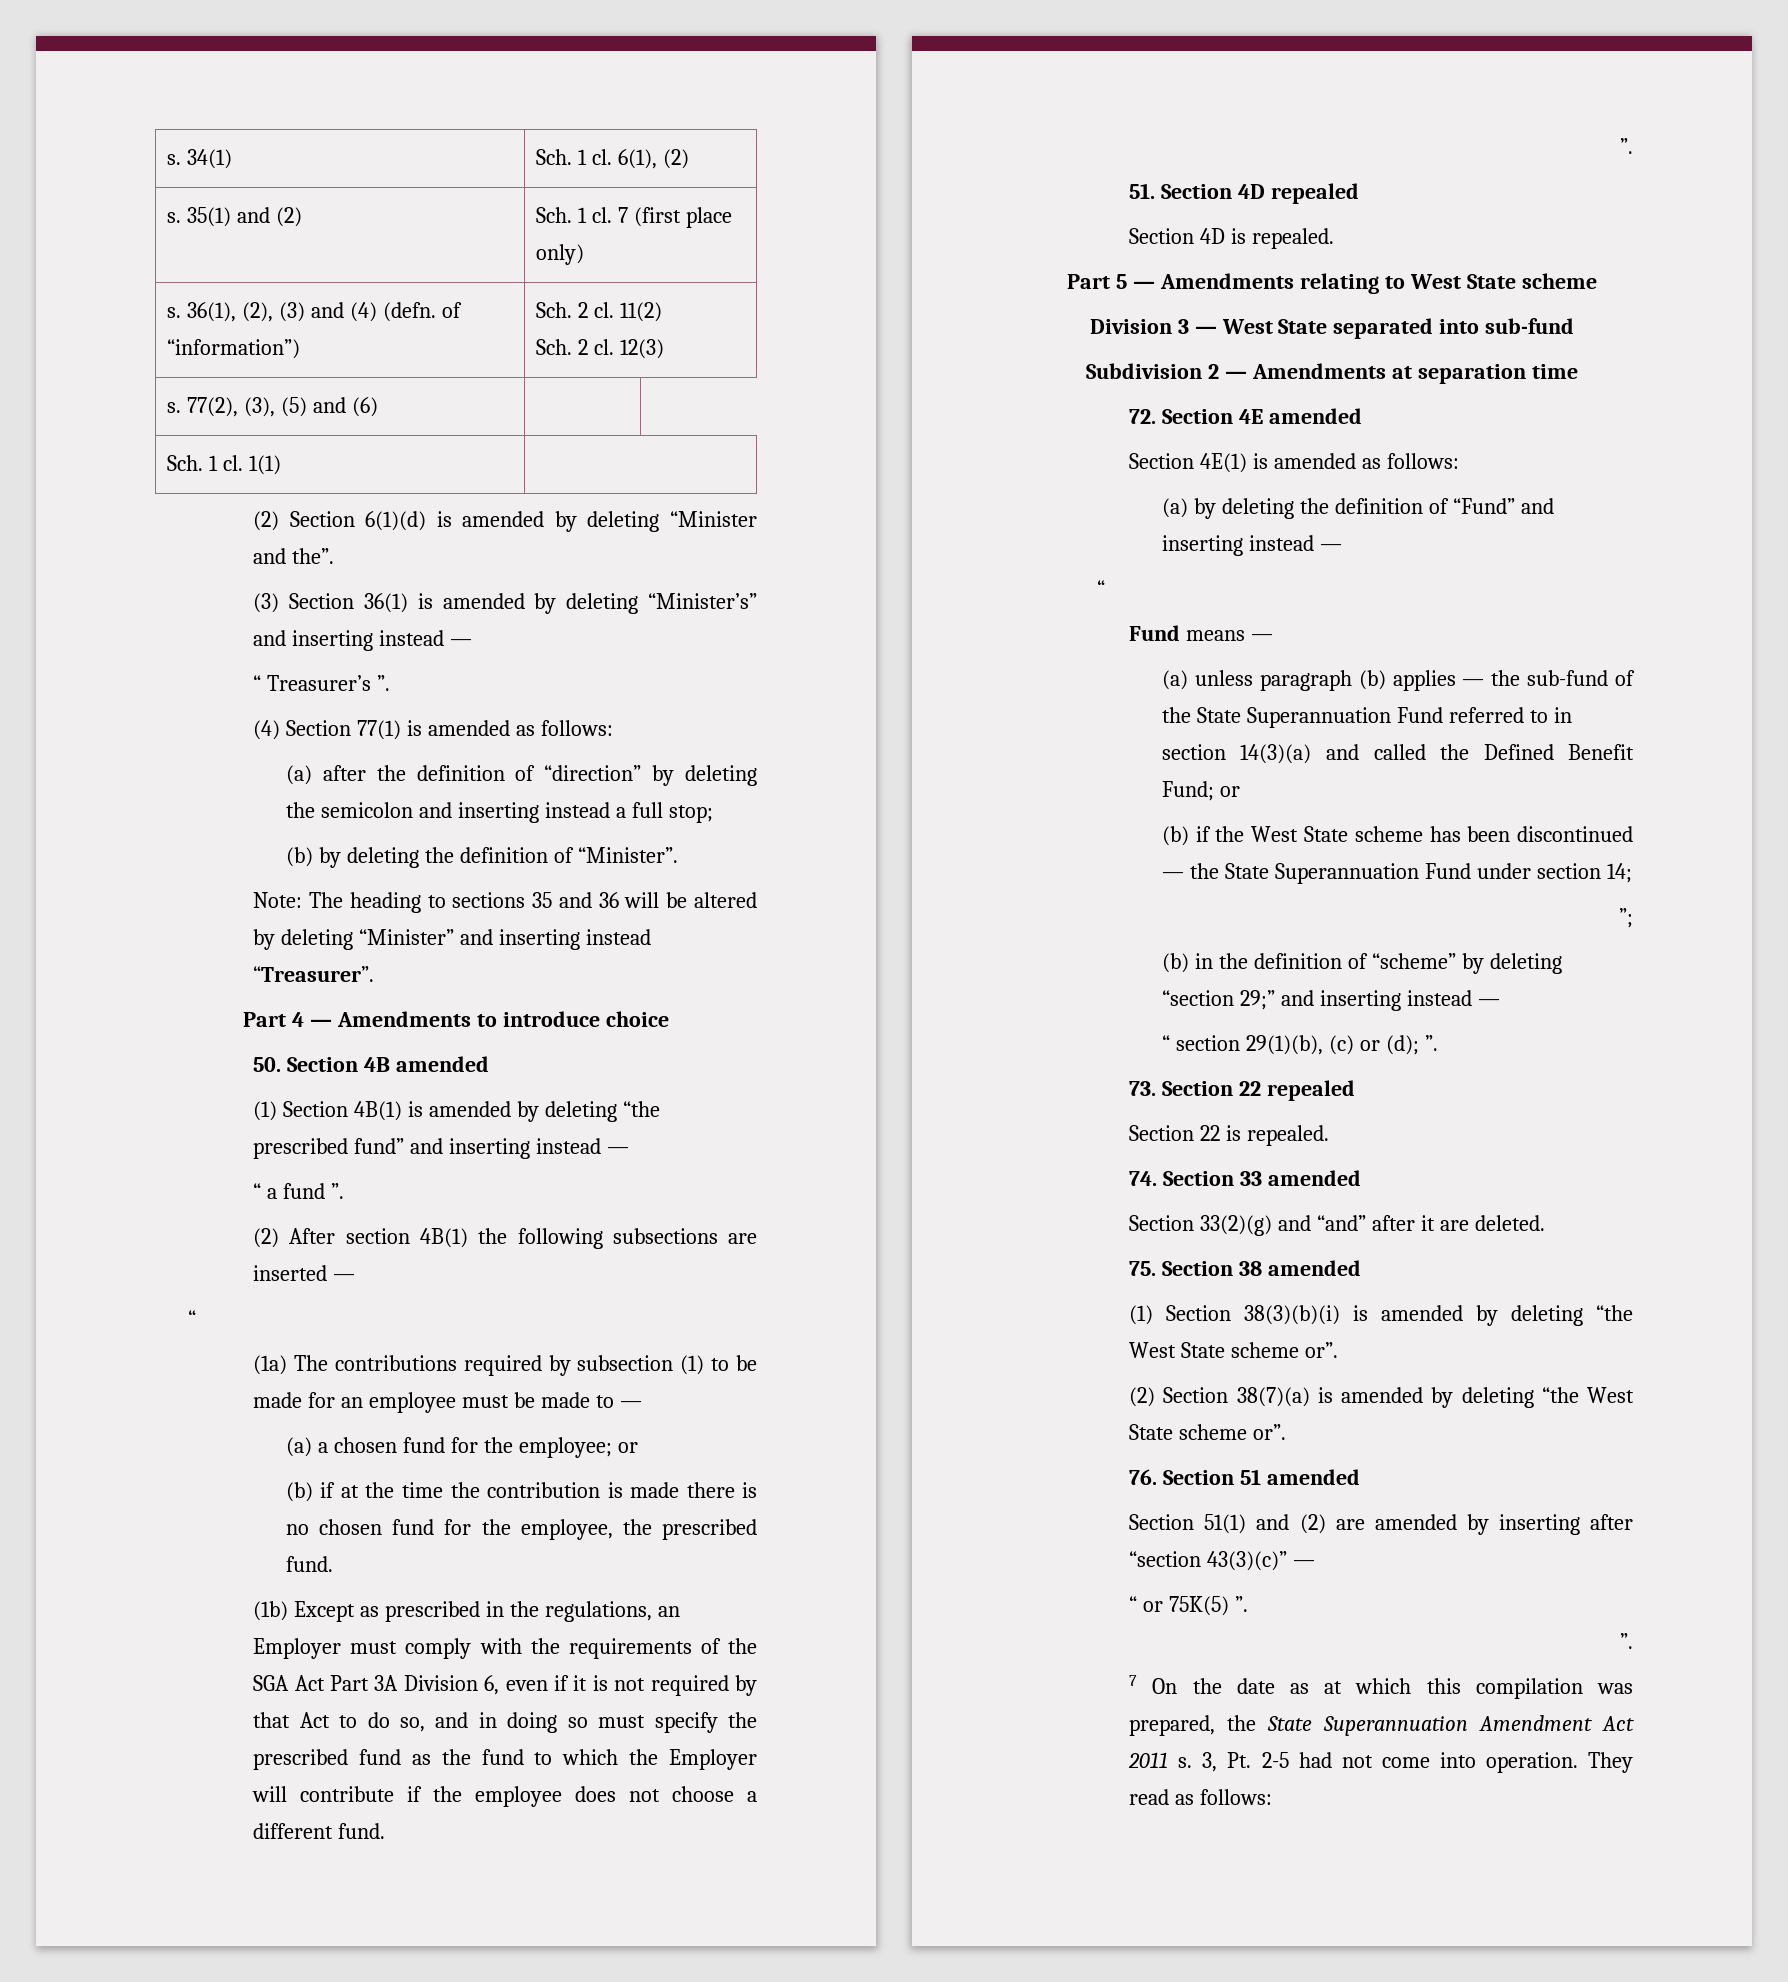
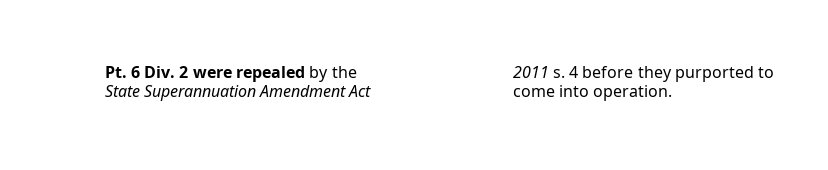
[167,149,233,169] [536,149,689,169] [167,207,302,227] [536,207,732,228] [536,244,585,265] [167,302,462,322] [167,339,301,359] [536,302,662,322] [536,339,664,359] [167,397,378,417] [167,455,281,475] [253,511,757,532] [253,548,335,564] [253,593,757,614] [253,630,473,651] [253,675,391,691] [253,720,613,740] [285,765,757,786] [285,802,713,823] [285,847,678,868] [253,892,757,913] [253,929,651,950] [253,966,375,982] [243,1011,669,1027] [253,1056,490,1072] [253,1101,660,1122] [253,1138,629,1159] [253,1183,345,1199] [253,1228,757,1249] [253,1265,356,1281] [187,1310,196,1326] [253,1355,758,1376] [253,1392,642,1413] [285,1437,638,1458] [285,1482,757,1502] [285,1519,758,1540] [285,1556,333,1572] [253,1601,680,1622] [253,1638,757,1659] [253,1675,757,1696] [253,1712,758,1733] [253,1749,758,1770] [252,1786,758,1807] [253,1823,386,1839] [1620,138,1633,154] [1129,183,1360,204] [1129,228,1335,249] [1067,273,1597,294] [1089,318,1575,339] [1086,363,1578,384] [1129,408,1363,424] [1129,453,1459,473] [1161,498,1554,519] [1161,535,1342,556] [1096,580,1105,596] [1129,625,1274,641] [1161,670,1635,691] [1161,707,1572,728] [1161,744,1634,764] [1161,781,1240,801] [1161,826,1633,846] [1161,863,1632,884] [1619,908,1633,928] [1161,953,1562,974] [1161,990,1500,1011] [1161,1035,1438,1055] [1129,1080,1356,1101] [1129,1125,1330,1146] [1129,1170,1362,1186] [1129,1215,1545,1236] [1129,1260,1362,1276] [1129,1305,1633,1326] [1129,1342,1339,1358] [1129,1387,1634,1408] [1129,1424,1287,1440] [1129,1469,1361,1485] [1129,1514,1633,1535] [1129,1551,1316,1571] [1129,1596,1249,1616] [1620,1633,1633,1649] [1129,1675,1633,1699] [1129,1715,1216,1736] s. 34(1) | Sch. 1 cl. 6(1), (2) // s. 35(1) and (2) | Sch. 1 cl. 7 (first place only) // s. 36(1), (2), (3) and (4) (defn. of “information”) | Sch. 2 cl. 11(2) // Sch. 2 cl. 12(3) // s. 77(2), (3), (5) and (6) | // Sch. 1 cl. 1(1) | // (2) Section 6(1)(d) is amended by deleting “Minister and the”. // (3) Section 36(1) is amended by deleting “Minister’s” and inserting instead — // “ Treasurer’s ”. // (4) Section 77(1) is amended as follows: // (a) after the definition of “direction” by deleting the semicolon and inserting instead a full stop; // (b) by deleting the definition of “Minister”. // Note: The heading to sections 35 and 36 will be altered by deleting “Minister” and inserting instead “Treasurer”. // Part 4 — Amendments to introduce choice // 50. Section 4B amended // (1) Section 4B(1) is amended by deleting “the prescribed fund” and inserting instead — // “ a fund ”. // (2) After section 4B(1) the following subsections are inserted — // “ // (1a) The contributions required by subsection (1) to be made for an employee must be made to — // (a) a chosen fund for the employee; or // (b) if at the time the contribution is made there is no chosen fund for the employee, the prescribed fund. // (1b) Except as prescribed in the regulations, an Employer must comply with the requirements of the SGA Act Part 3A Division 6, even if it is not required by that Act to do so, and in doing so must specify the prescribed fund as the fund to which the Employer will contribute if the employee does not choose a different fund. // ”. // 51. Section 4D repealed // Section 4D is repealed. // Part 5 — Amendments relating to West State scheme // Division 3 — West State separated into sub-fund // Subdivision 2 — Amendments at separation time // 72. Section 4E amended // Section 4E(1) is amended as follows: // (a) by deleting the definition of “Fund” and inserting instead — // “ // Fund means — // (a) unless paragraph (b) applies — the sub-fund of the State Superannuation Fund referred to in section 14(3)(a) and called the Defined Benefit Fund; or // (b) if the West State scheme has been discontinued — the State Superannuation Fund under section 14; // ”; // (b) in the definition of “scheme” by deleting “section 29;” and inserting instead — // “ section 29(1)(b), (c) or (d); ”. // 73. Section 22 repealed // Section 22 is repealed. // 74. Section 33 amended // Section 33(2)(g) and “and” after it are deleted. // 75. Section 38 amended // (1) Section 38(3)(b)(i) is amended by deleting “the West State scheme or”. // (2) Section 38(7)(a) is amended by deleting “the West State scheme or”. // 76. Section 51 amended // Section 51(1) and (2) are amended by inserting after “section 43(3)(c)” — // “ or 75K(5) ”. // ”. // 7 On the date as at which this compilation was prepared, -> [104,66,329,82] Pt. 6 Div. 2 were repealed by
[1202,1752,1633,1773] [1129,1789,1273,1805] 3, Pt. 2-5 had not come into operation. They read as follows: -> [569,66,775,82] [512,85,673,101] 4 before they purported to come into operation.

